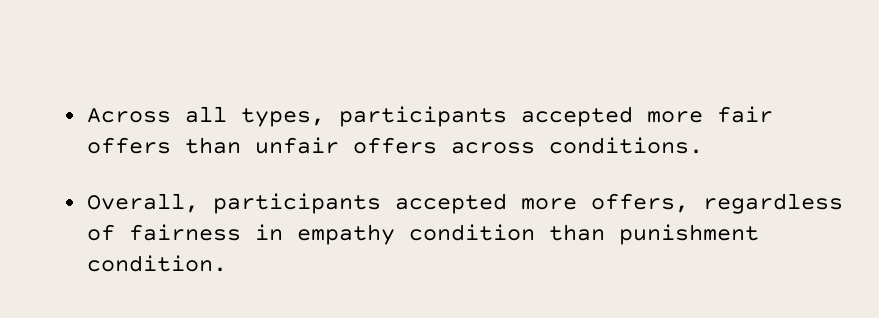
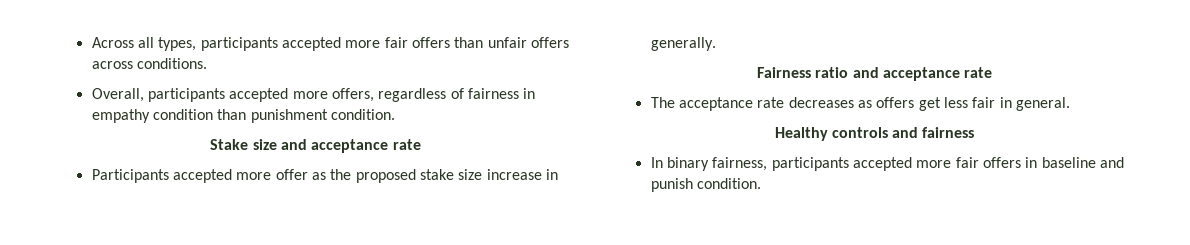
(227, 263) none -> [210,139,421,153] [91,169,559,183] [650,37,716,51] [756,67,993,81] [650,97,1071,111] [774,127,975,141] [650,157,1125,171] [650,178,762,192] // Stake size and acceptance rate // Participants accepted more offer as the proposed stake size increase in generally. // Fairness ratio and acceptance rate // The acceptance rate decreases as offers get less fair in general. // Healthy controls and fairness // In binary fairness, participants accepted more fair offers in baseline and punish condition.

